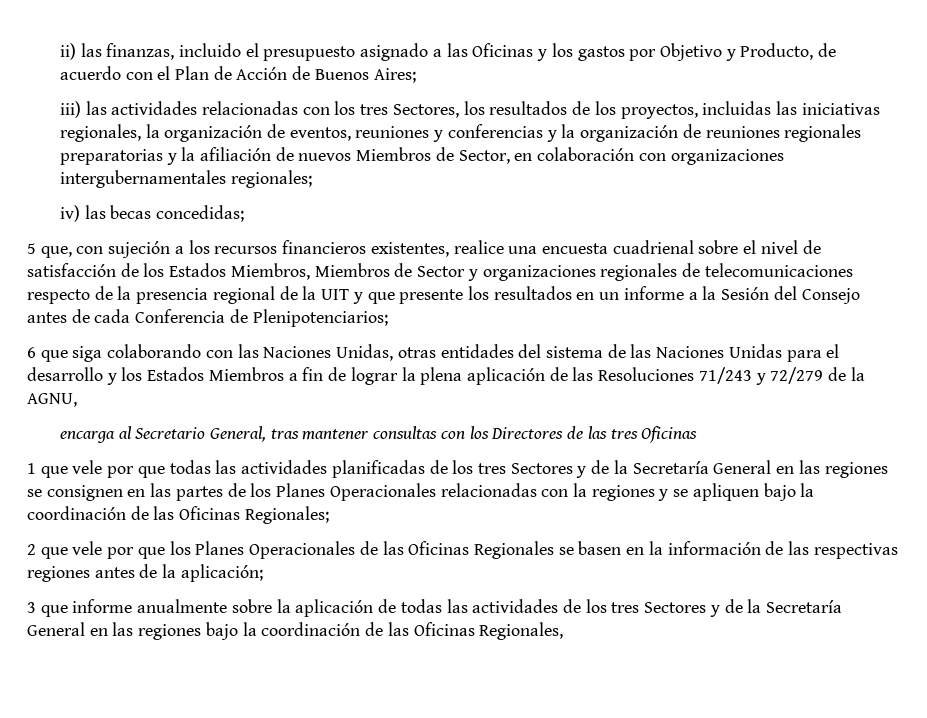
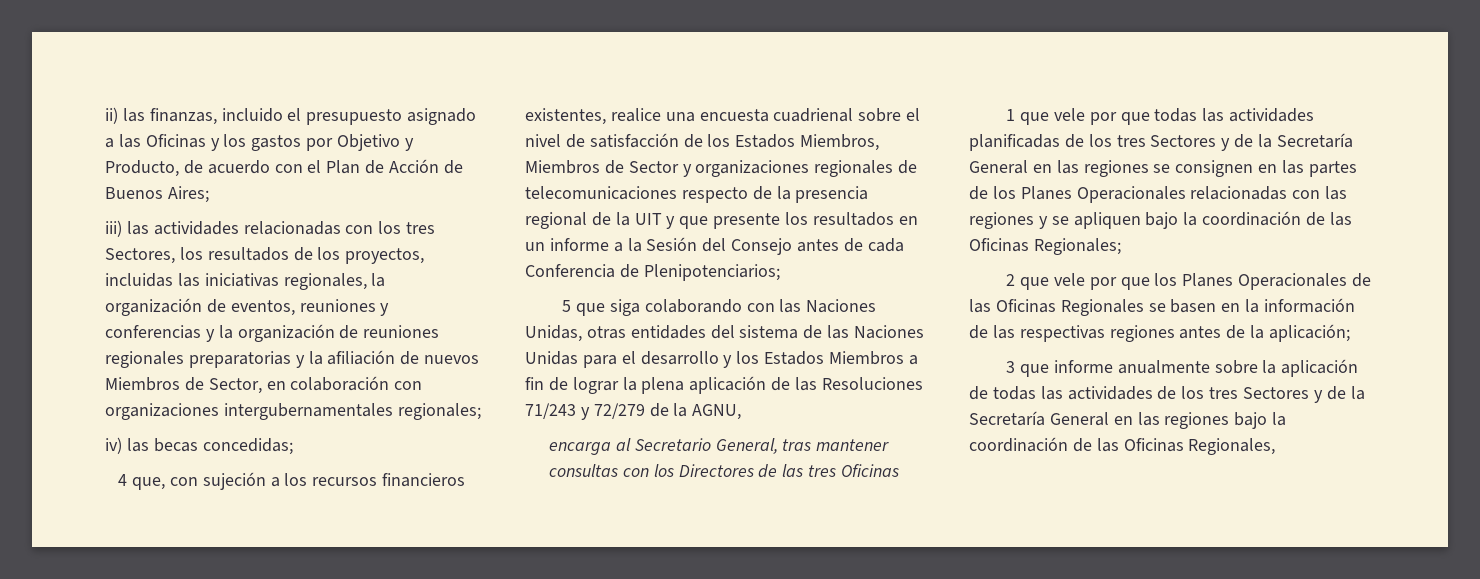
[27,243,36,254] 5 -> [118,474,128,486] 4
[27,347,36,358] 6 -> [562,300,572,312] 5
[572,483,587,497] la -> [1325,186,1348,200] las

